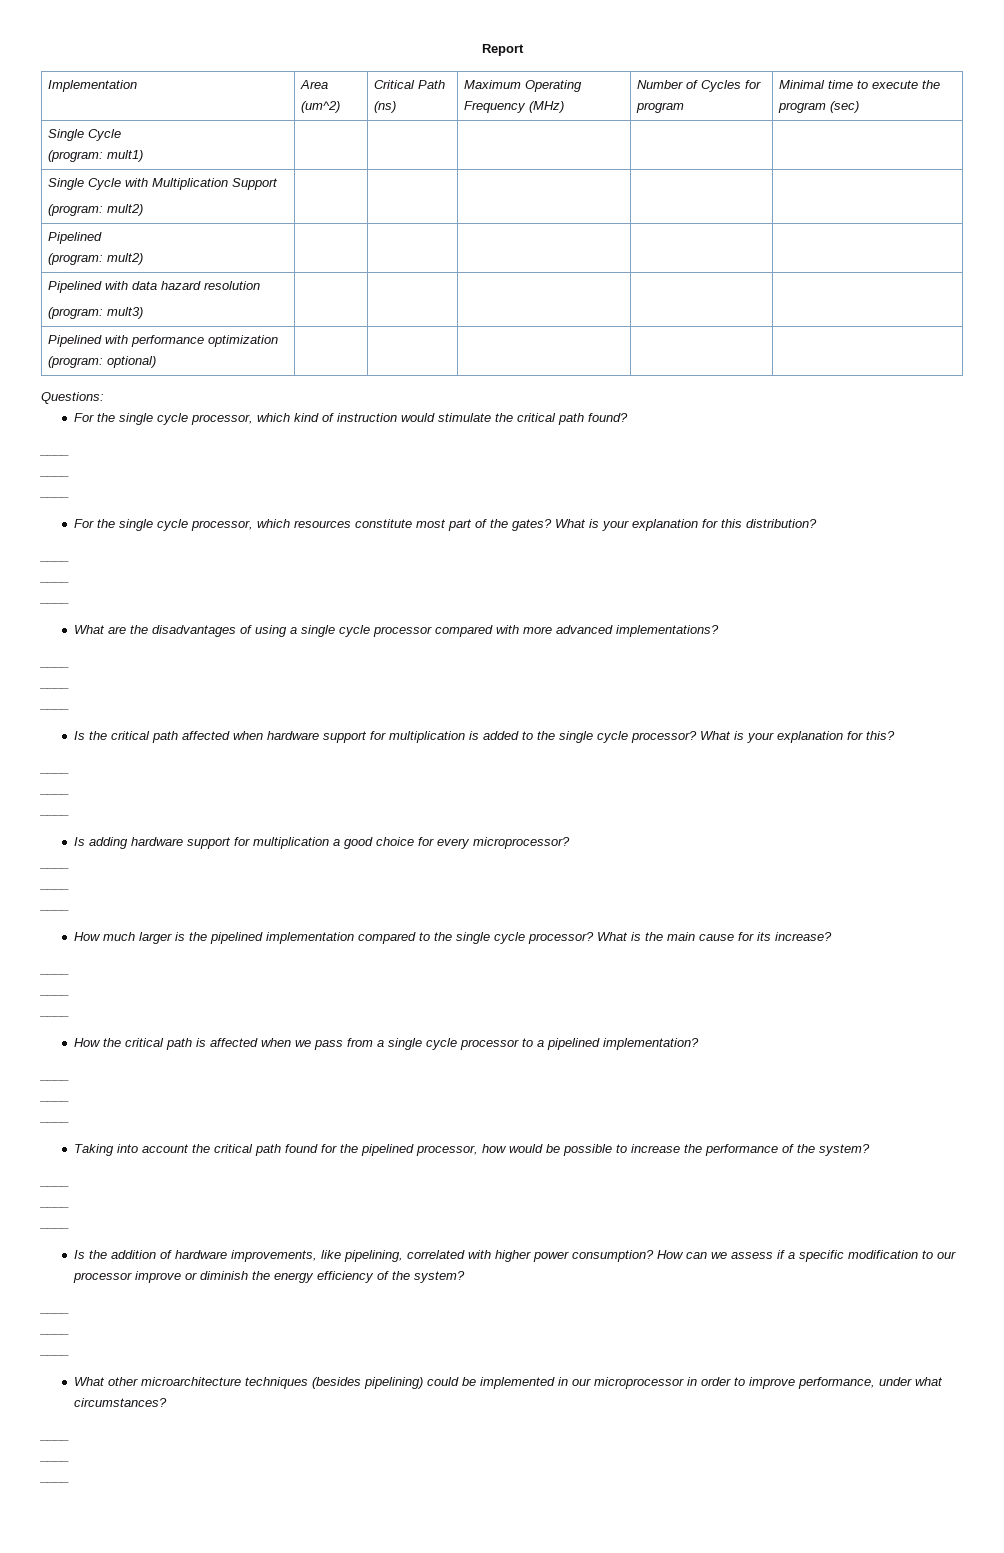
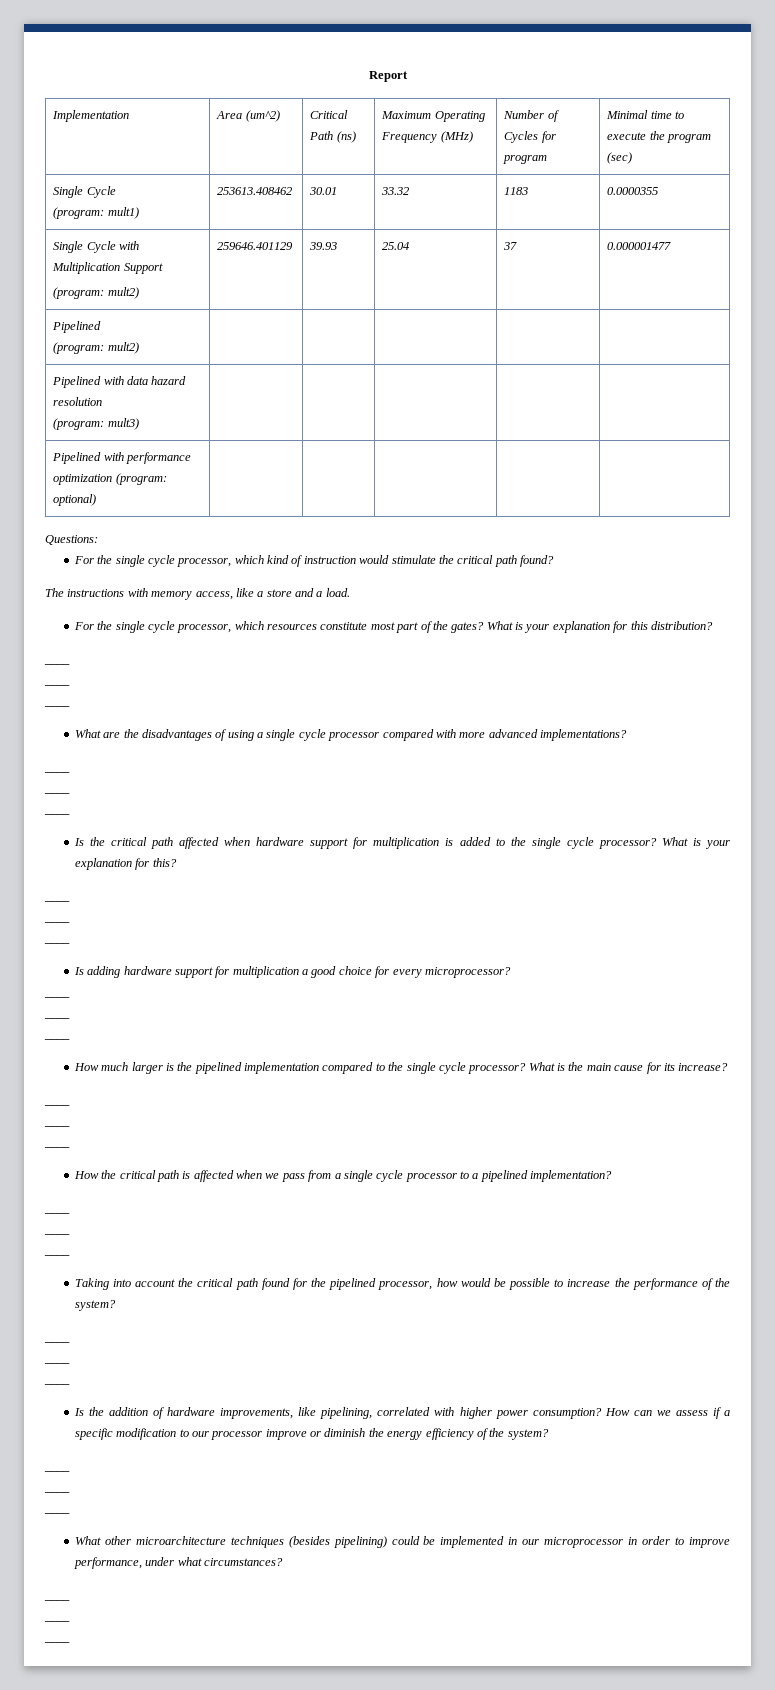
(144, 156) | | | | -> [217,187,293,195] [309,187,338,195] [381,187,410,195] [504,187,529,195] [607,187,659,195] 253613.408462 | 30.01 | 33.32 | 1183 | 0.0000355
(144, 210) | | | | -> [217,242,294,250] [309,242,338,250] [382,242,410,250] [503,242,518,250] [607,242,672,250] 259646.401129 | 39.93 | 25.04 | 37 | 0.000001477
[39,454,69,456] [39,475,69,477] [39,496,69,498] ____ // ____ // ____ -> [45,588,350,600] The instructions with memory access, like a store and a load.

